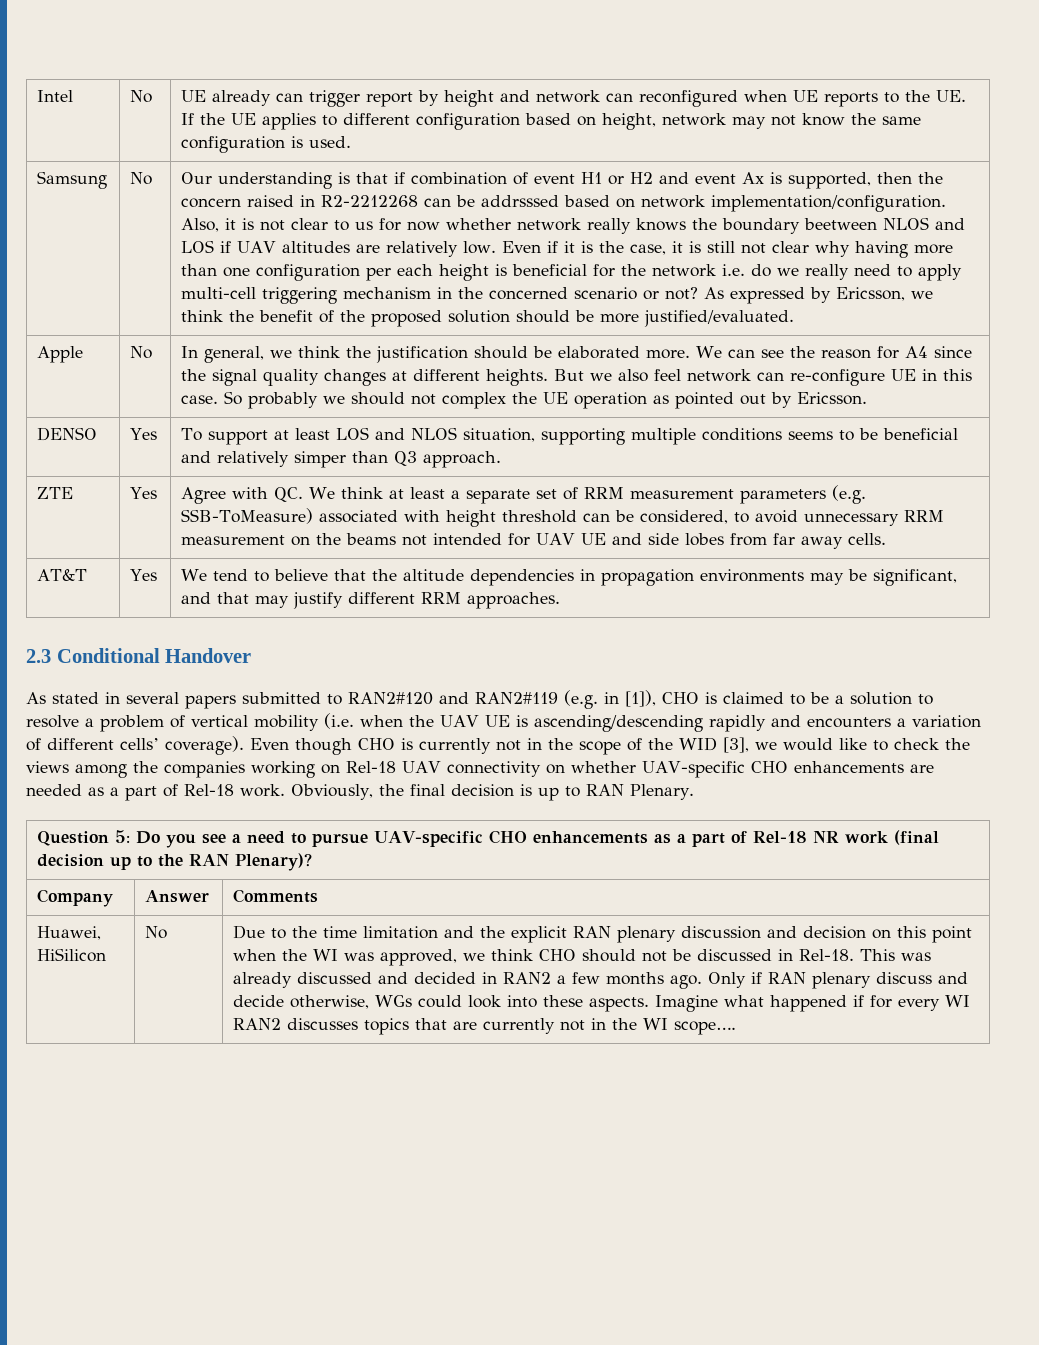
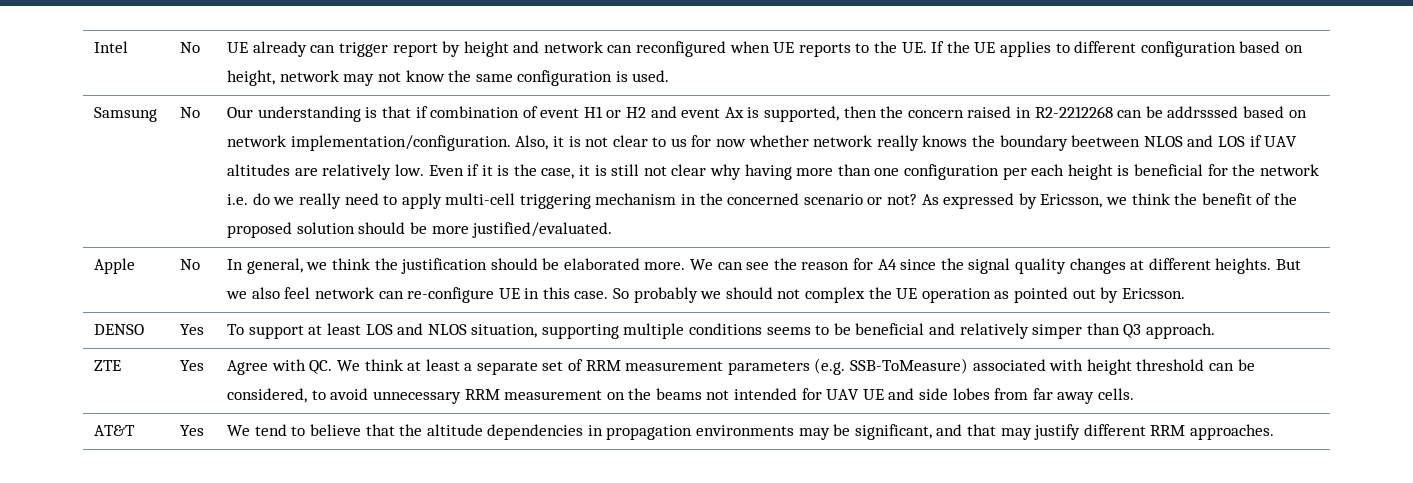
[26,648,252,663] [26,690,933,709] [26,713,981,732] [26,736,970,755] [26,761,934,778] [26,784,694,801] [37,830,940,848] [37,853,313,871] [37,889,114,907] [145,890,210,903] [233,889,319,903] [37,926,102,940] [37,948,107,962] [145,926,168,939] [233,925,973,943] [233,949,932,966] [233,972,969,989] [233,995,971,1012] [233,1018,737,1035] // 2.3 Conditional Handover // As stated in several papers submitted to RAN2#120 and RAN2#119 (e.g. in [1]), CHO is claimed to be a solution to resolve a problem of vertical mobility (i.e. when the UAV UE is ascending/descending rapidly and encounters a variation of different cells’ coverage). Even though CHO is currently not in the scope of the WID [3], we would like to check the views among the companies working on Rel-18 UAV connectivity on whether UAV-specific CHO enhancements are needed as a part of Rel-18 work. Obviously, the final decision is up to RAN Plenary. // Question 5: Do you see a need to pursue UAV-specific CHO enhancements as a part of Rel-18 NR work (final decision up to the RAN Plenary)? // Company | Answer | Comments // Huawei, HiSilicon | No | Due to the time limitation and the explicit RAN plenary discussion and decision on this point when the WI was approved, we think CHO should not be discussed in Rel-18. This was already discussed and decided in RAN2 a few months ago. Only if RAN plenary discuss and decide otherwise, WGs could look into these aspects. Imagine what happened if for every WI RAN2 discusses topics that are currently not in the WI scope…. -> (1274, 432) none

